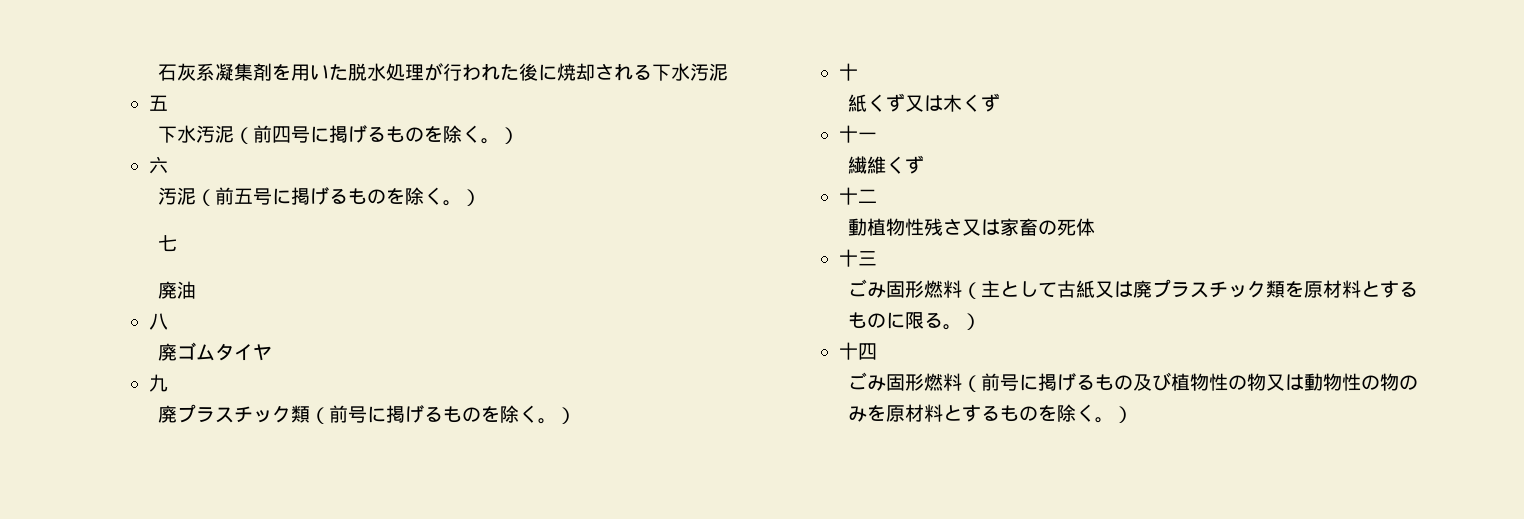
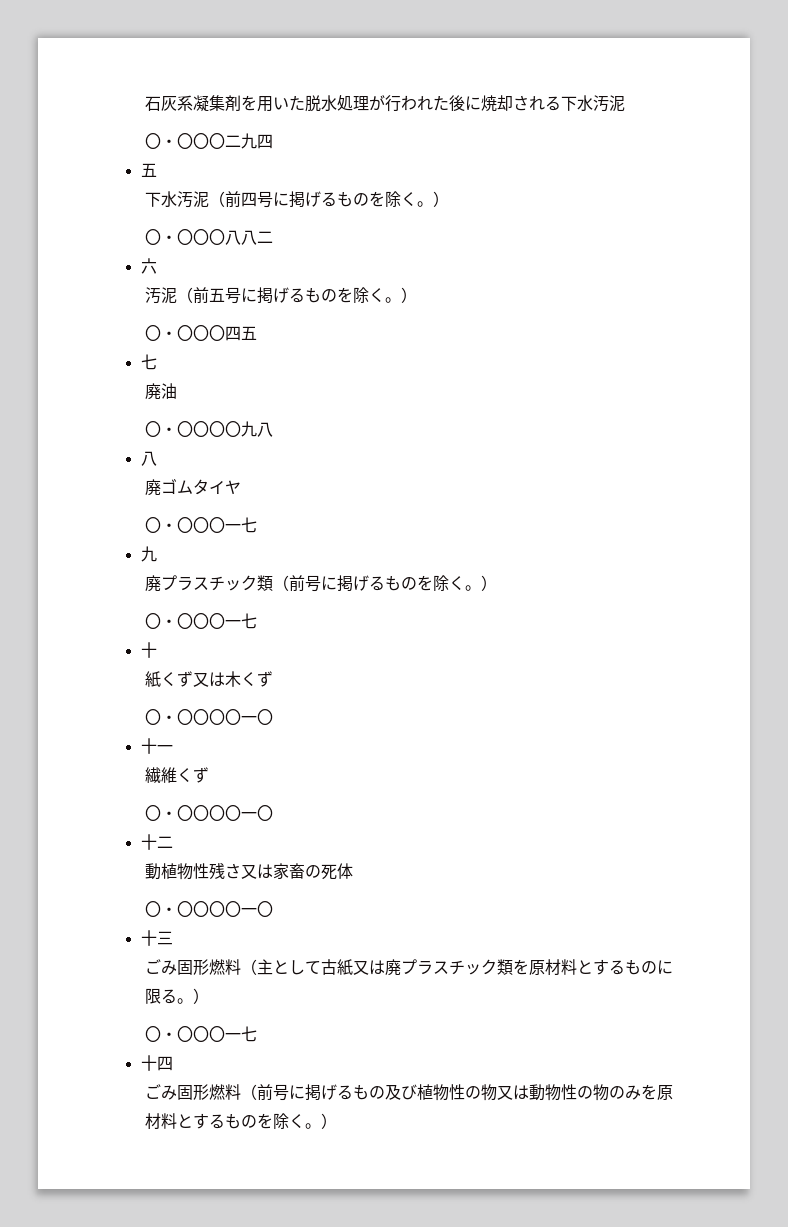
(729, 72) none -> [145,133,274,149] // 〇・〇〇〇二九四
(520, 135) none -> [145,229,274,245] // 〇・〇〇〇八八二
[158,235,178,252] [158,281,197,299] 七 // 廃油 -> [145,325,258,341] [140,354,157,370] [145,383,178,400] [145,421,274,437] 〇・〇〇〇四五 // 七 // 廃油 // 〇・〇〇〇〇九八
(273, 352) none -> [145,517,258,533] // 〇・〇〇〇一七
(577, 415) none -> [145,613,258,629] // 〇・〇〇〇一七
(1001, 102) none -> [145,709,274,725] // 〇・〇〇〇〇一〇
(925, 164) none -> [145,805,274,821] // 〇・〇〇〇〇一〇
(1096, 227) none -> [145,901,274,917] // 〇・〇〇〇〇一〇
(982, 321) none -> [145,1026,258,1042] // 〇・〇〇〇一七

